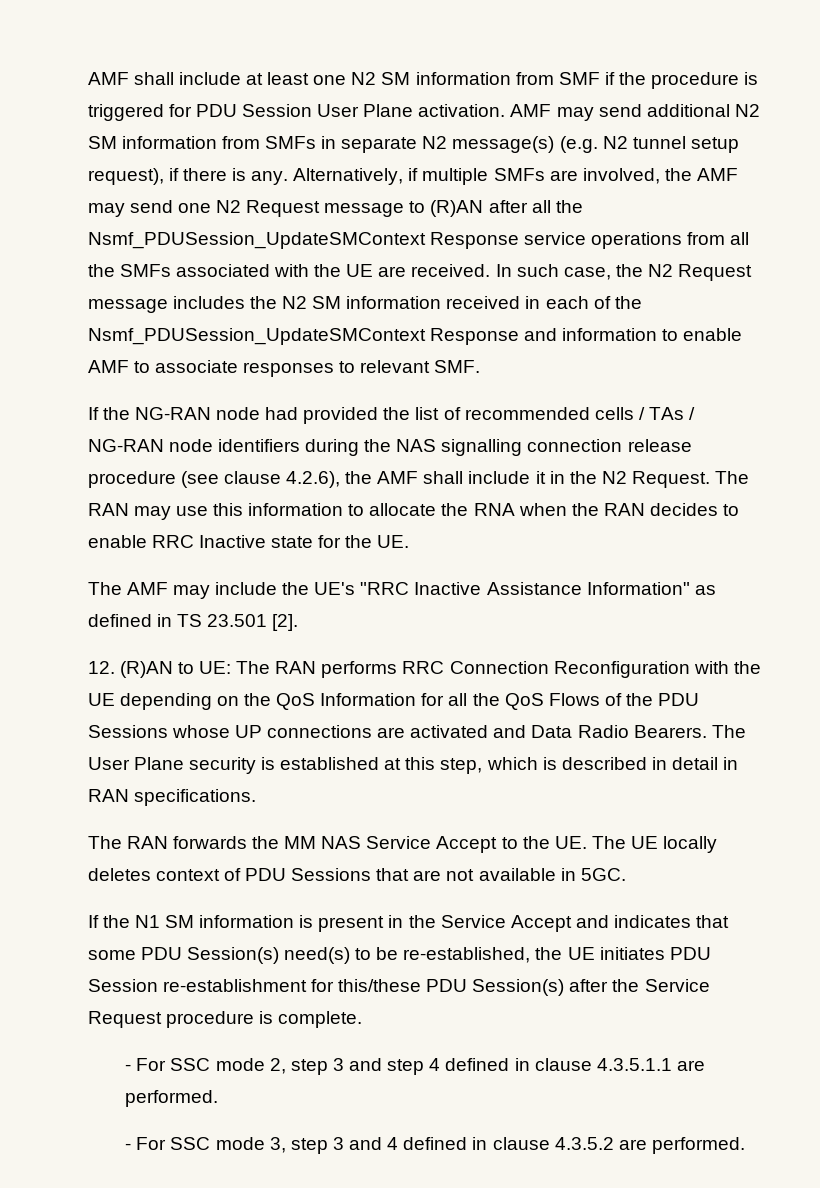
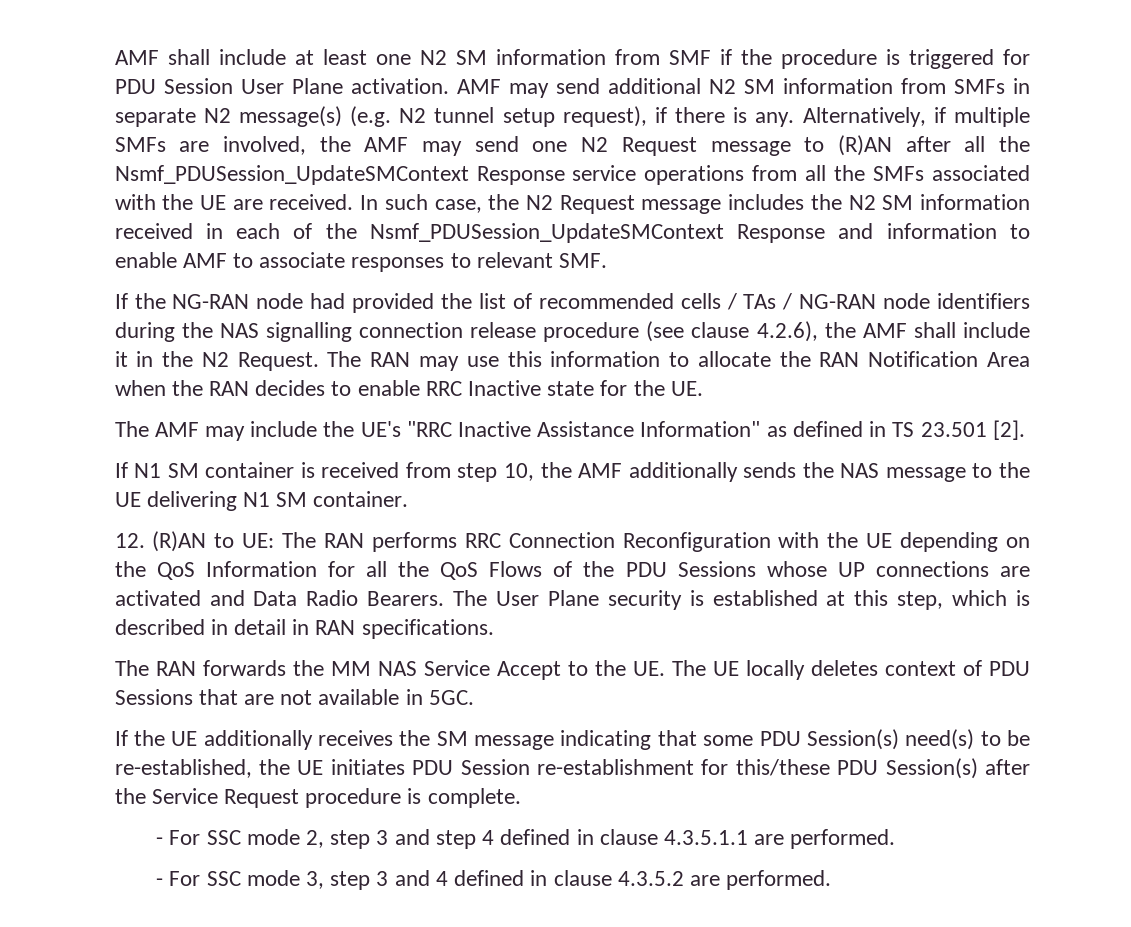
[473,503,515,516] RNA -> [819,351,1030,367] RAN Notification Area
(299, 622) none -> [114,462,1031,482] [114,491,409,511] // If N1 SM container is received from step 10, the AMF additionally sends the NAS message to the UE delivering N1 SM container.
[134,915,692,932] N1 SM information is present in the Service Accept and indicates -> [171,730,652,750] UE additionally receives the SM message indicating

